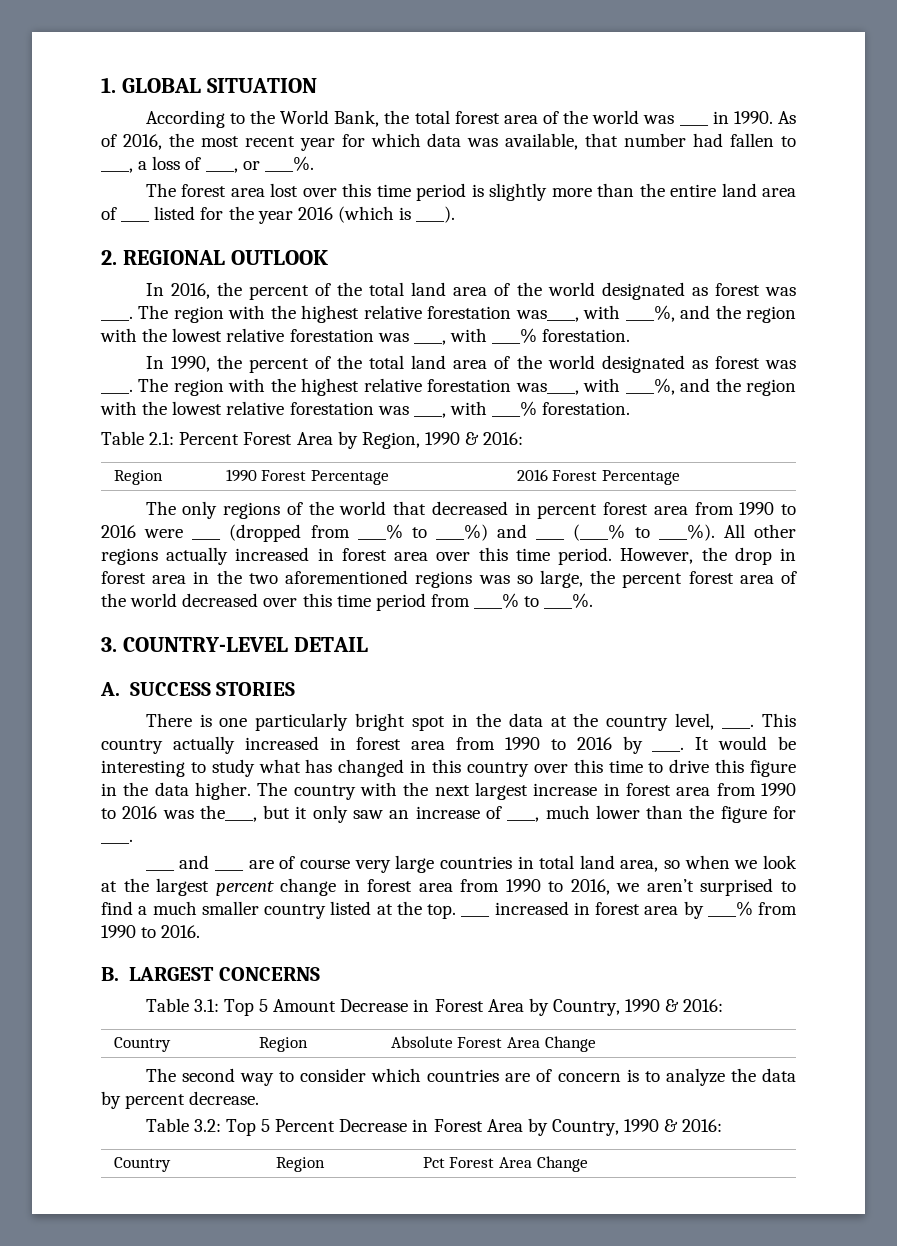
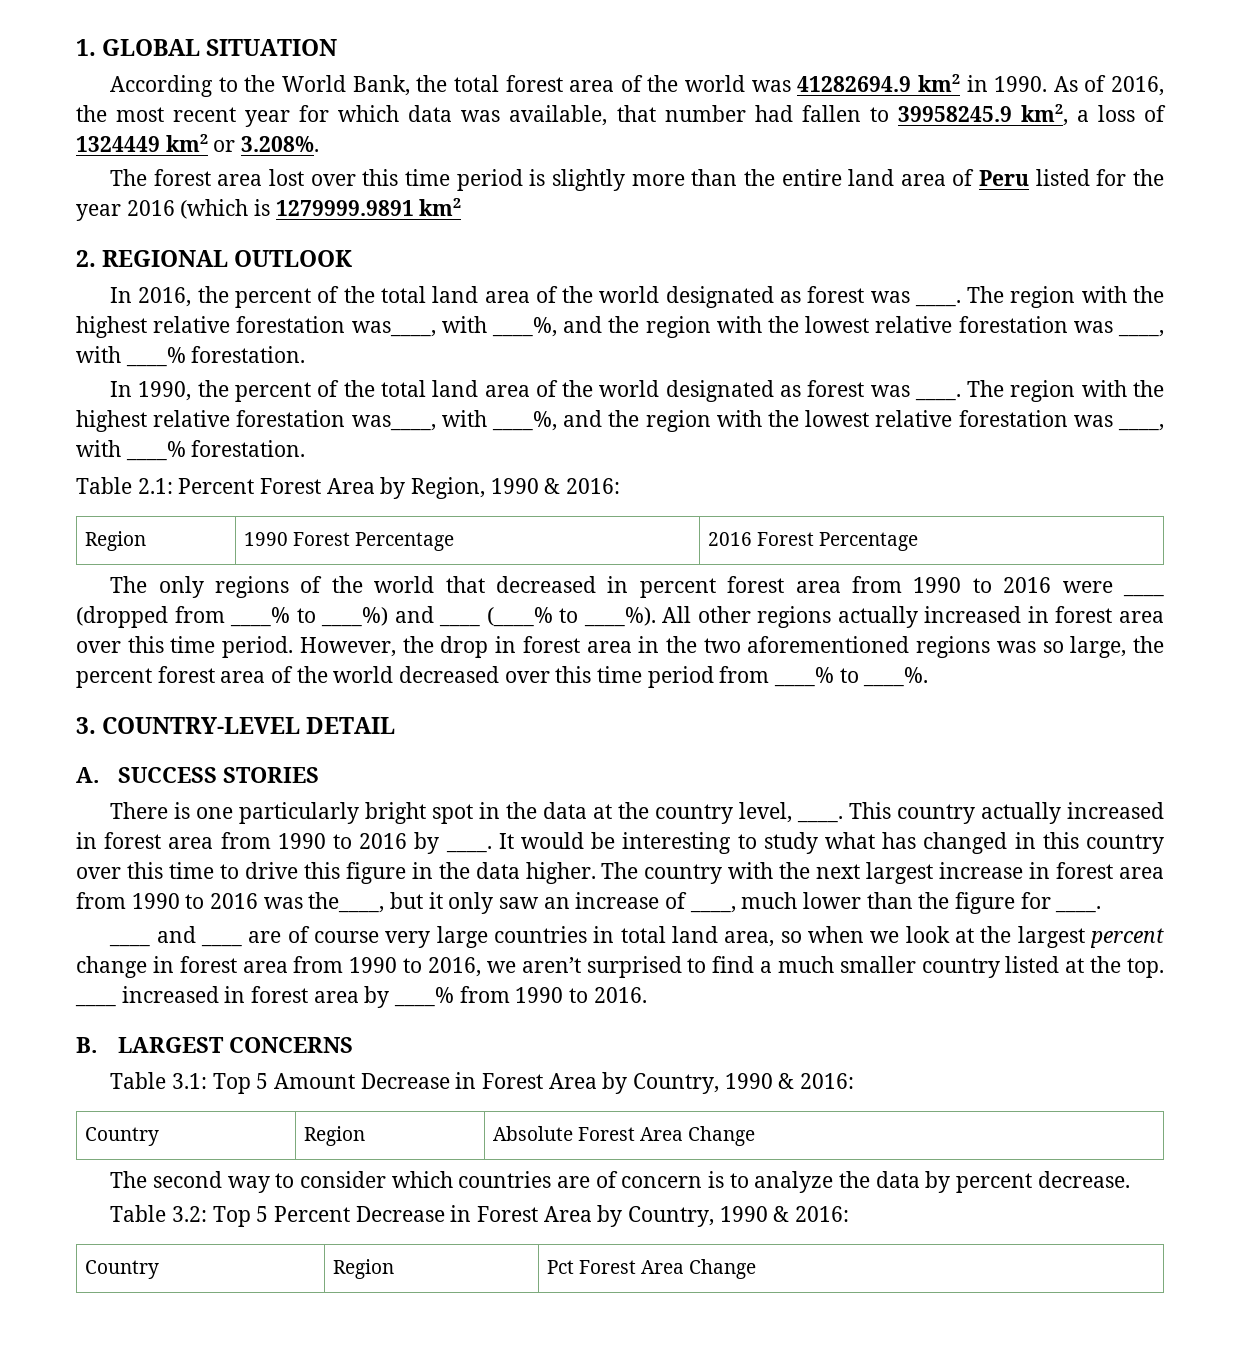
[679,124,709,126] ____ -> [797,74,960,92] 41282694.9 km2
[101,168,133,173] ____, -> [897,104,1068,126] 39958245.9 km2,
[205,156,314,173] ____, or ____%. -> [76,134,320,152] 1324449 km2 or 3.208%.
[121,220,151,222] ____ -> [979,170,1030,186] Peru
[416,206,456,223] ____). -> [275,198,462,216] 1279999.9891 km2

